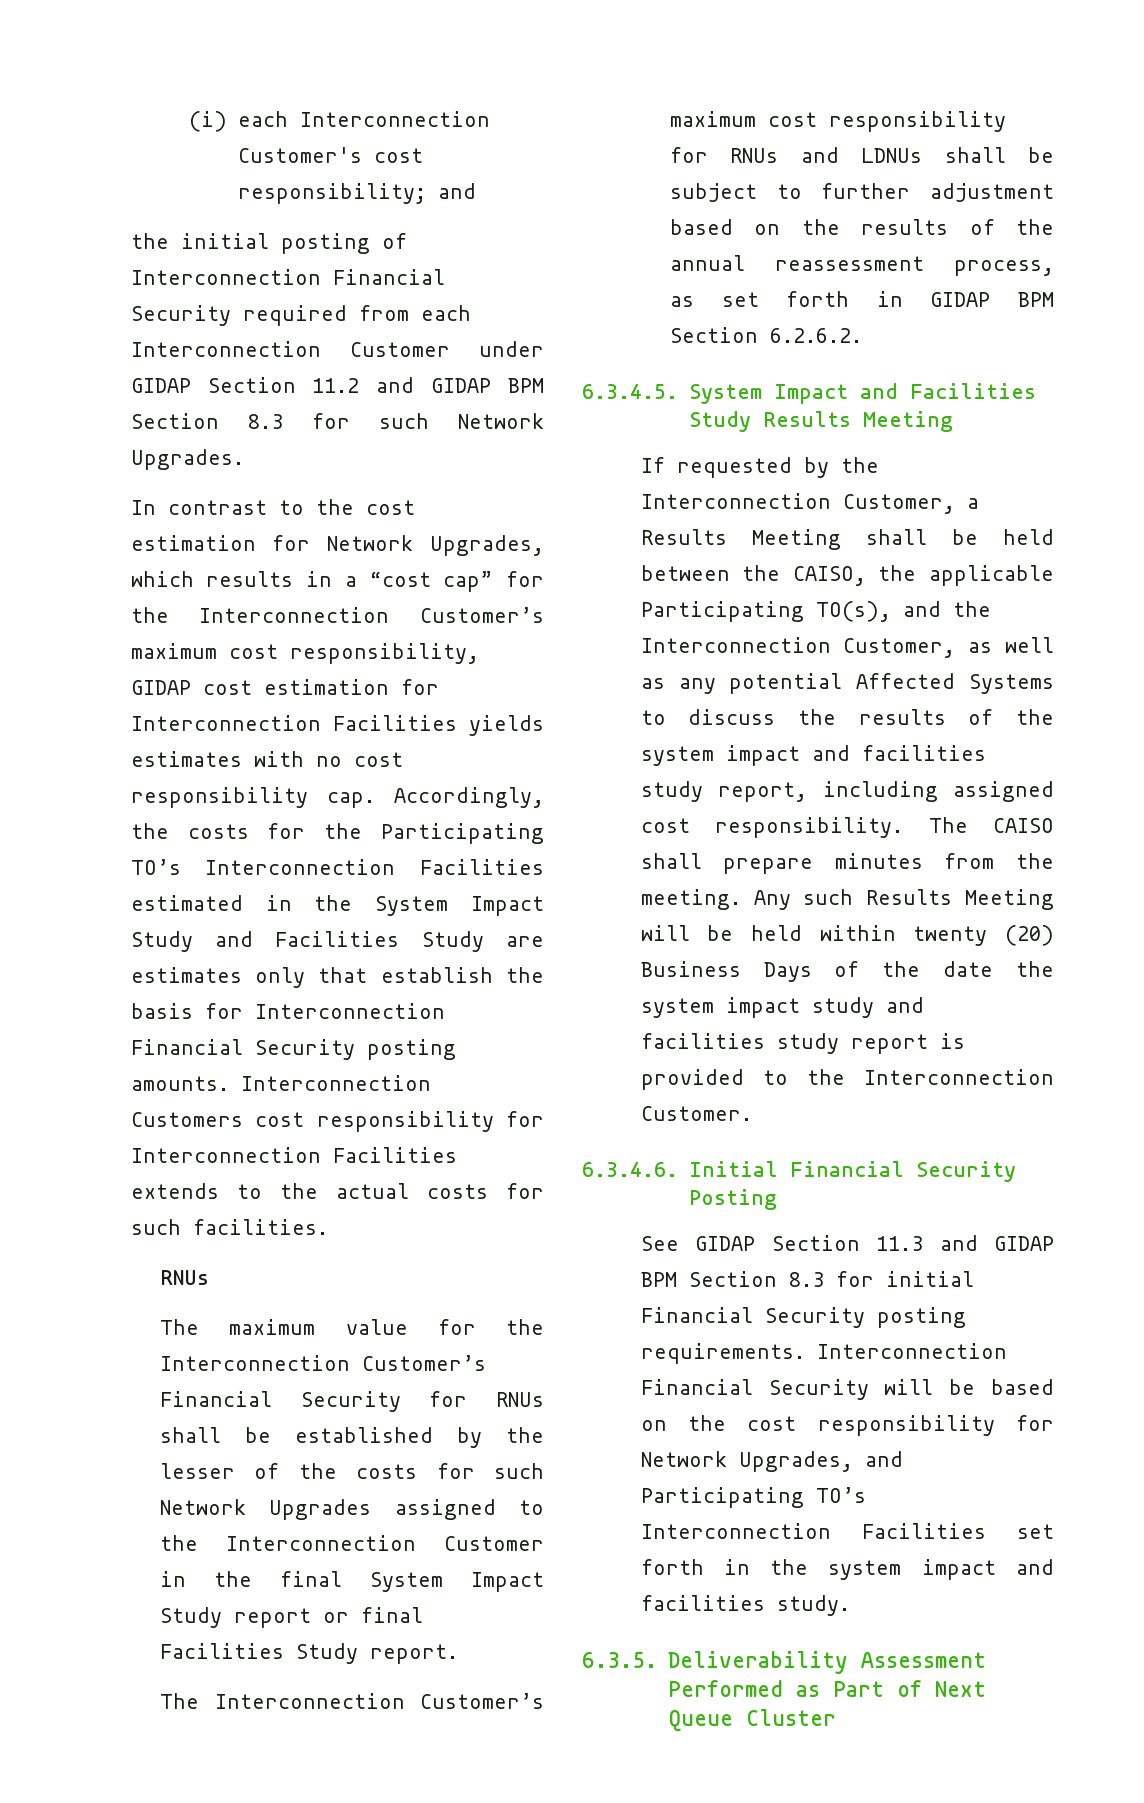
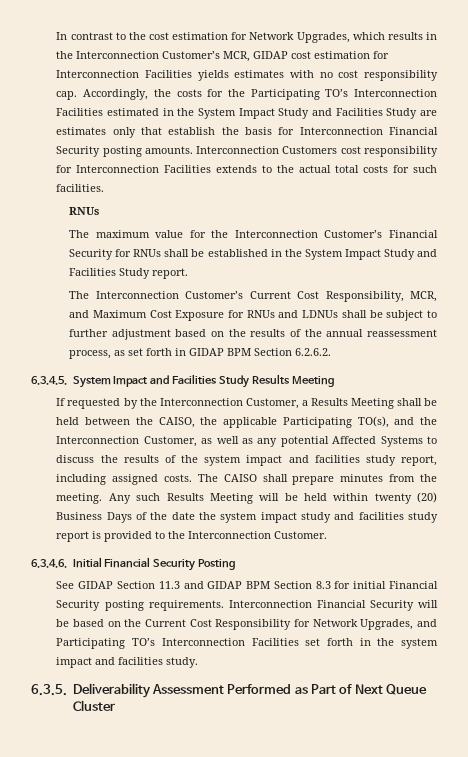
[189,111,491,132] [238,147,424,163] [238,183,477,204] [130,233,407,254] [130,269,445,285] [130,305,471,326] [130,341,544,357] [130,377,544,393] [130,413,544,429] [130,449,244,470] (i) each Interconnection Customer's cost responsibility; and // the initial posting of Interconnection Financial Security required from each Interconnection Customer under GIDAP Section 11.2 and GIDAP BPM Section 8.3 for such Network Upgrades. // -> (56, 36) none
[344,571,544,592] [130,607,544,623] [130,643,479,664] a “cost cap” for the Interconnection Customer’s maximum cost responsibility, -> [56,51,251,62] the Interconnection Customer’s MCR,
(409, 1191) none -> [335,165,360,173] total
[457,1427,544,1448] [160,1463,544,1479] [160,1499,544,1520] [160,1535,544,1551] [160,1571,544,1592] [160,1607,424,1628] by the lesser of the costs for such Network Upgrades assigned to the Interconnection Customer in the final System Impact Study report or final -> [270,249,438,260] in the System Impact Study and
[670,111,1007,132] maximum cost responsibility -> [249,291,437,302] [69,310,225,321] Current Cost Responsibility, MCR, and Maximum Cost Exposure
[640,817,904,838] cost responsibility. -> [164,474,193,482] costs.
[747,1415,995,1436] cost responsibility -> [145,619,292,630] Current Cost Responsibility

